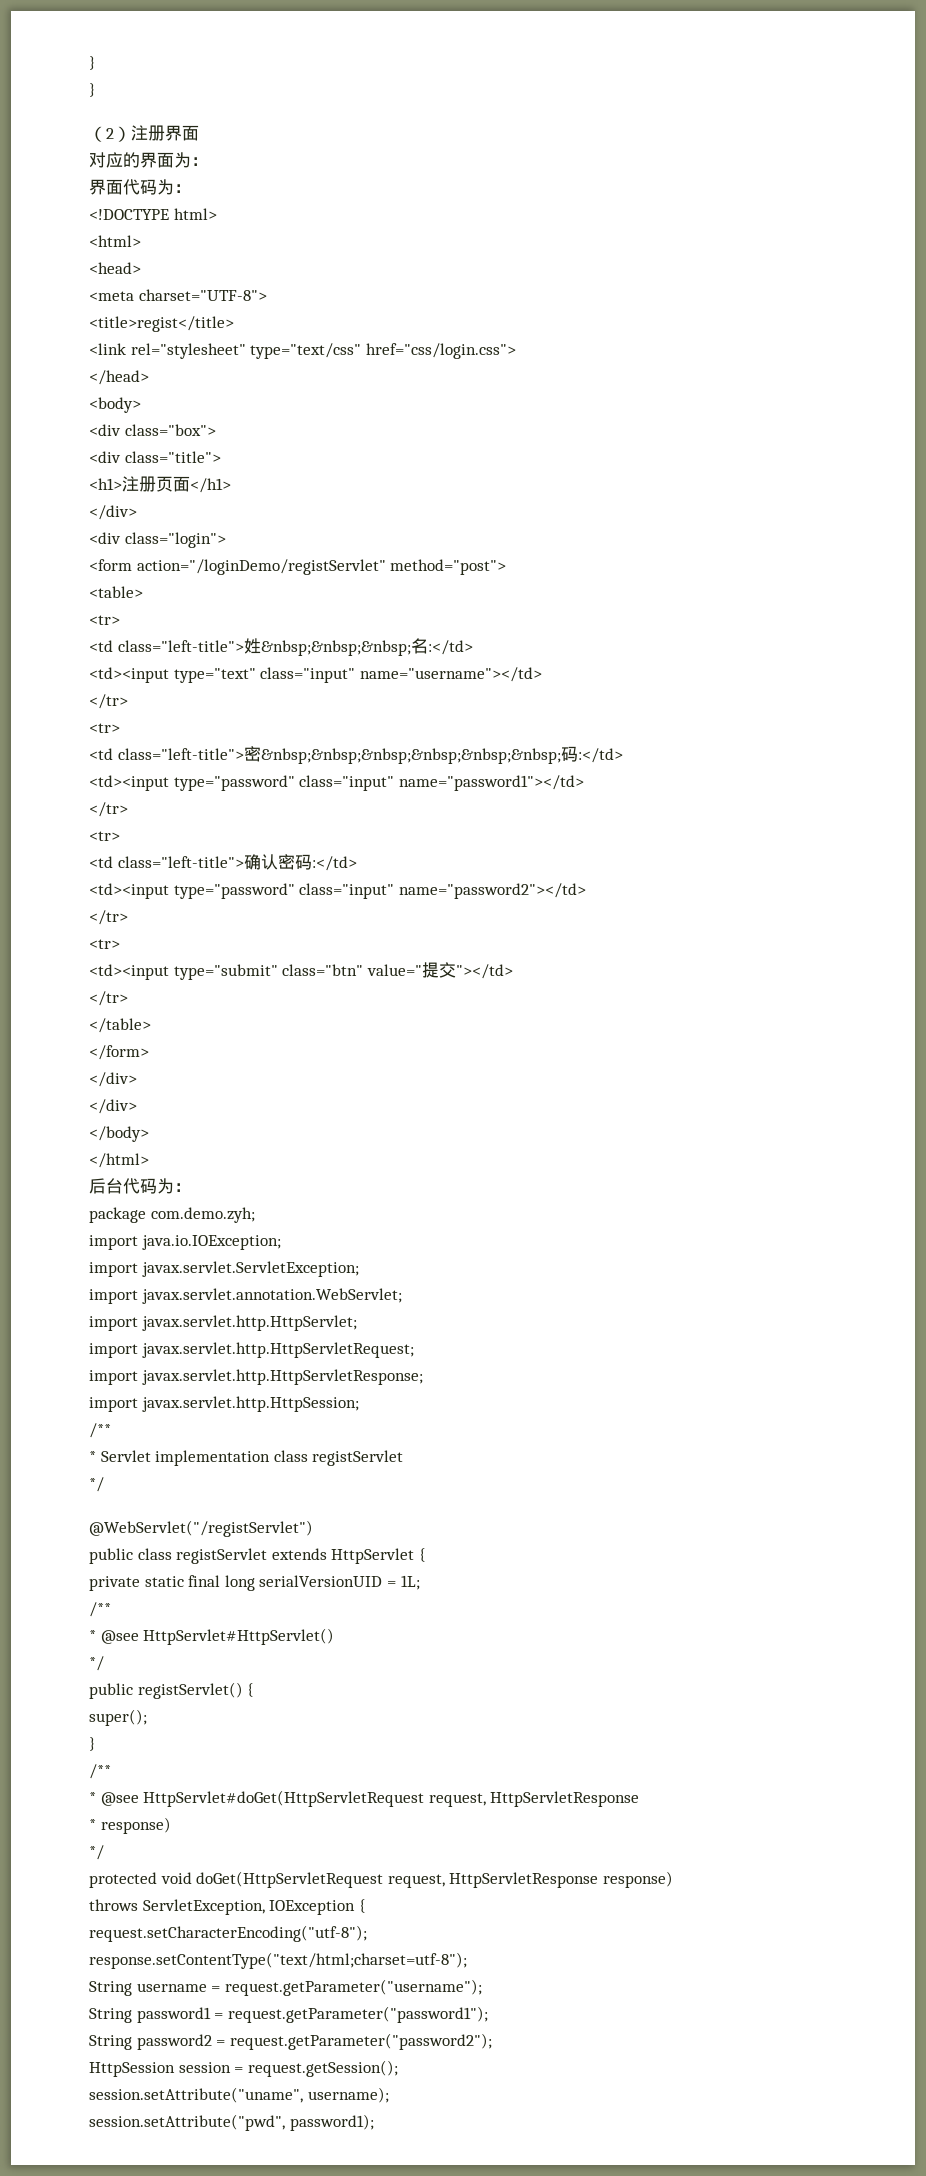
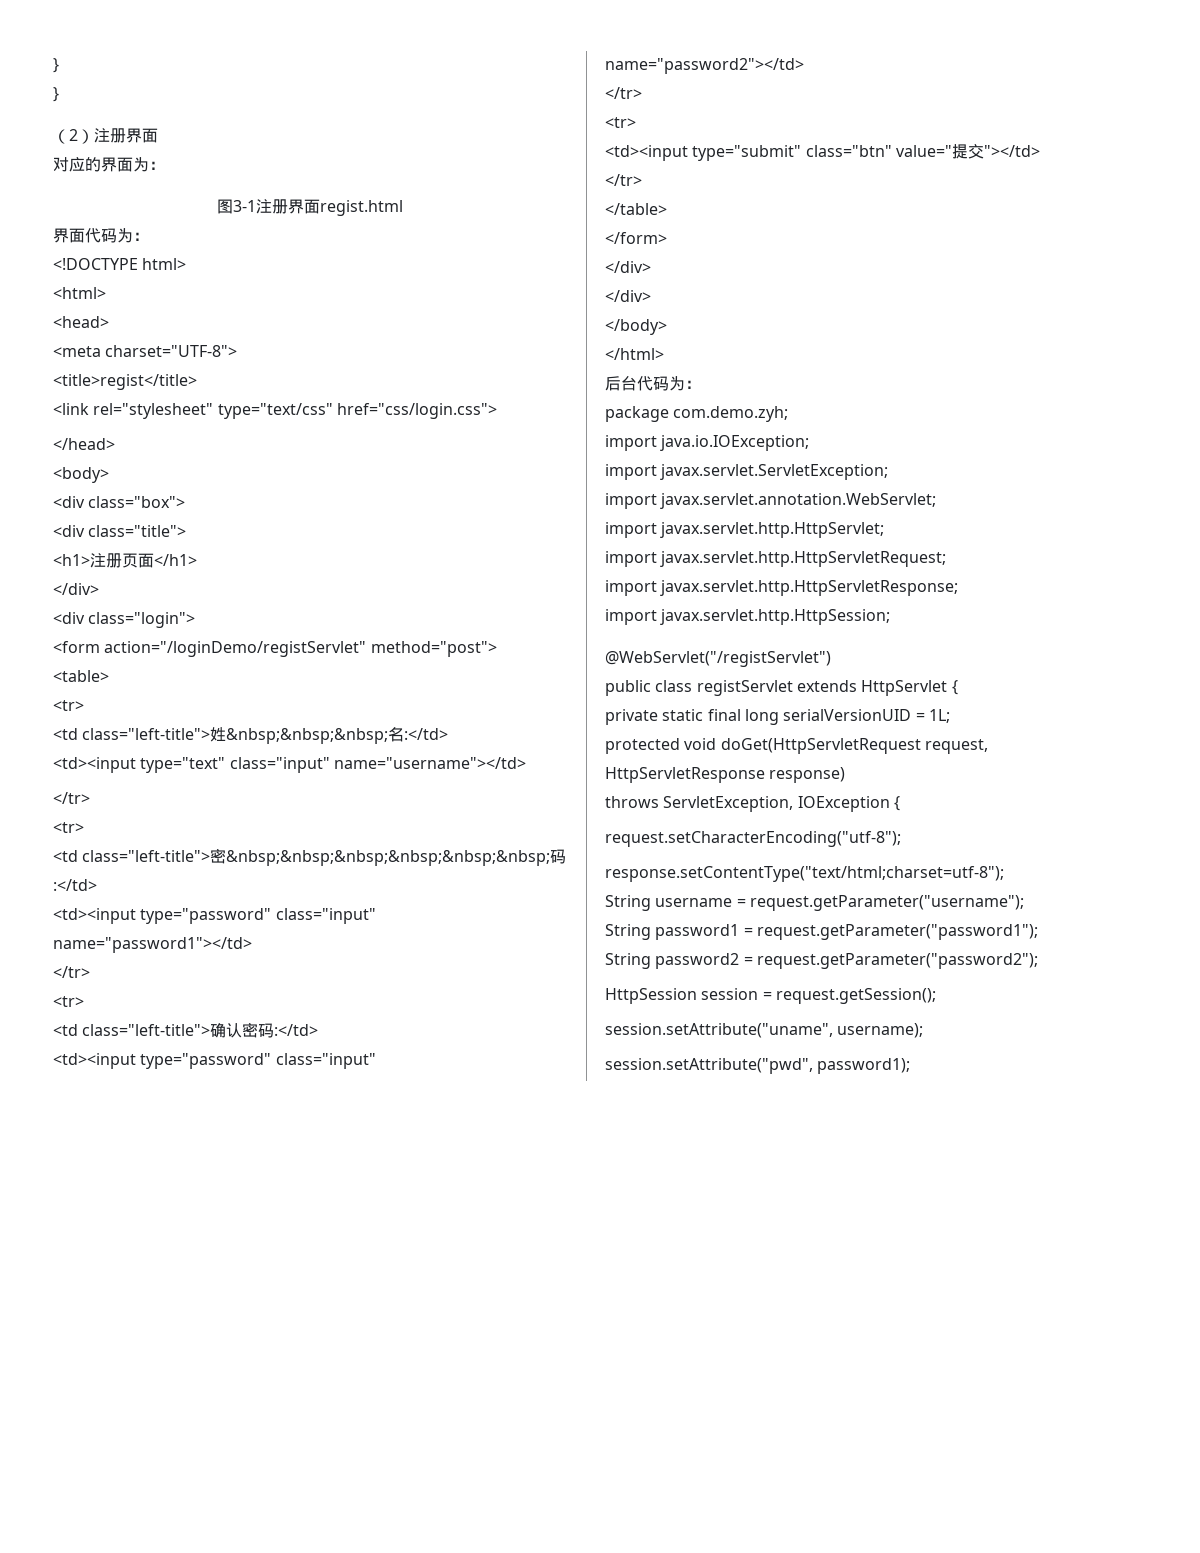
(208, 161) none -> [217,199,403,216] // 图3-1注册界面regist.html
[89,1423,111,1438] [89,1450,404,1466] [89,1477,104,1492] // /** // * Servlet implementation class registServlet // */ -> (891, 617) none
[89,1602,111,1617] [89,1628,335,1645] [89,1656,104,1671] [89,1682,255,1699] [89,1709,147,1726] [89,1737,96,1751] [89,1764,111,1779] [89,1790,640,1807] [89,1817,171,1834] [89,1845,104,1860] // /** // * @see HttpServlet#HttpServlet() // */ // public registServlet() { // super(); // } // /** // * @see HttpServlet#doGet(HttpServletRequest request, HttpServletResponse // * response) // */ -> (950, 716) none

